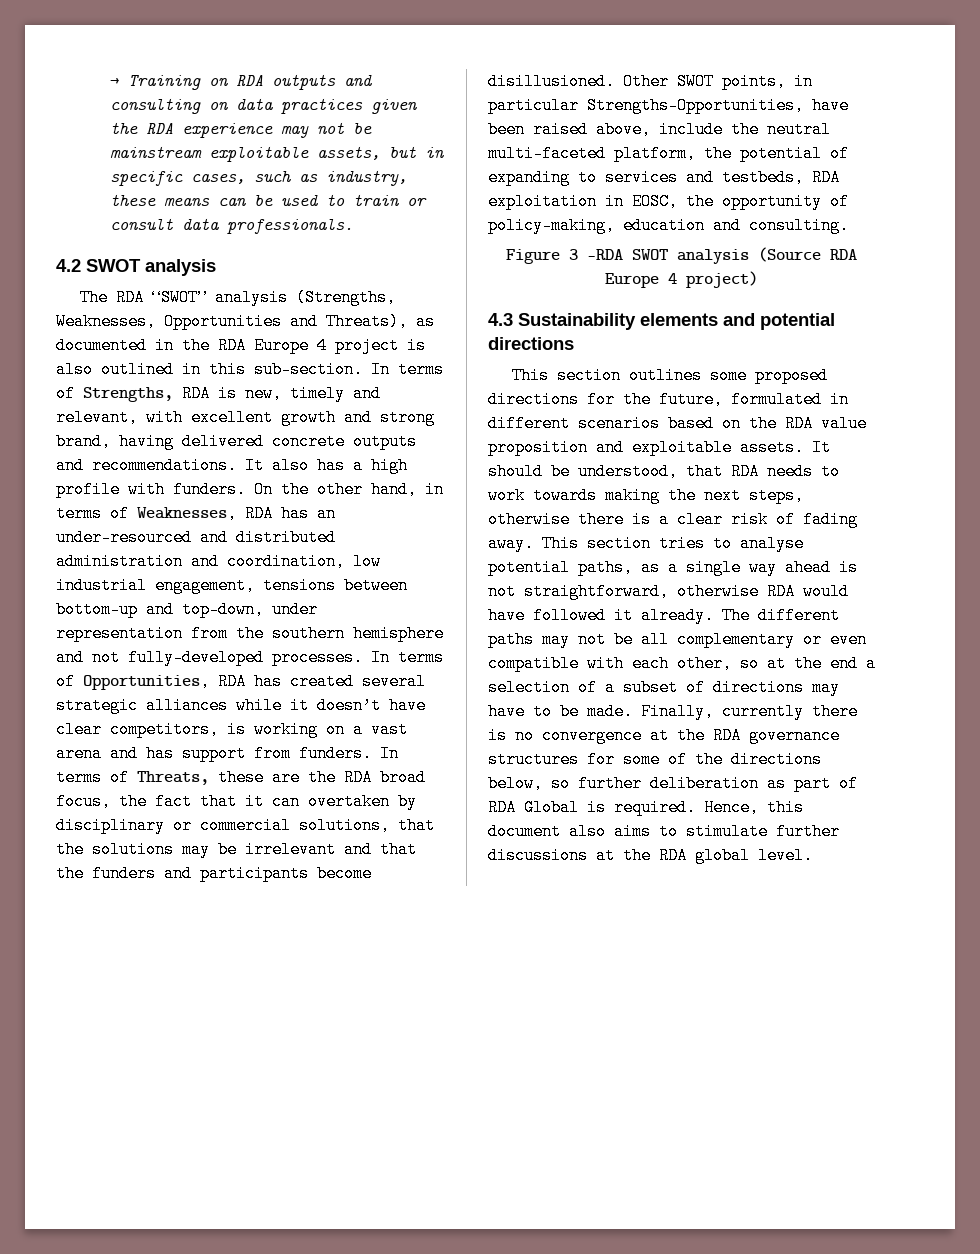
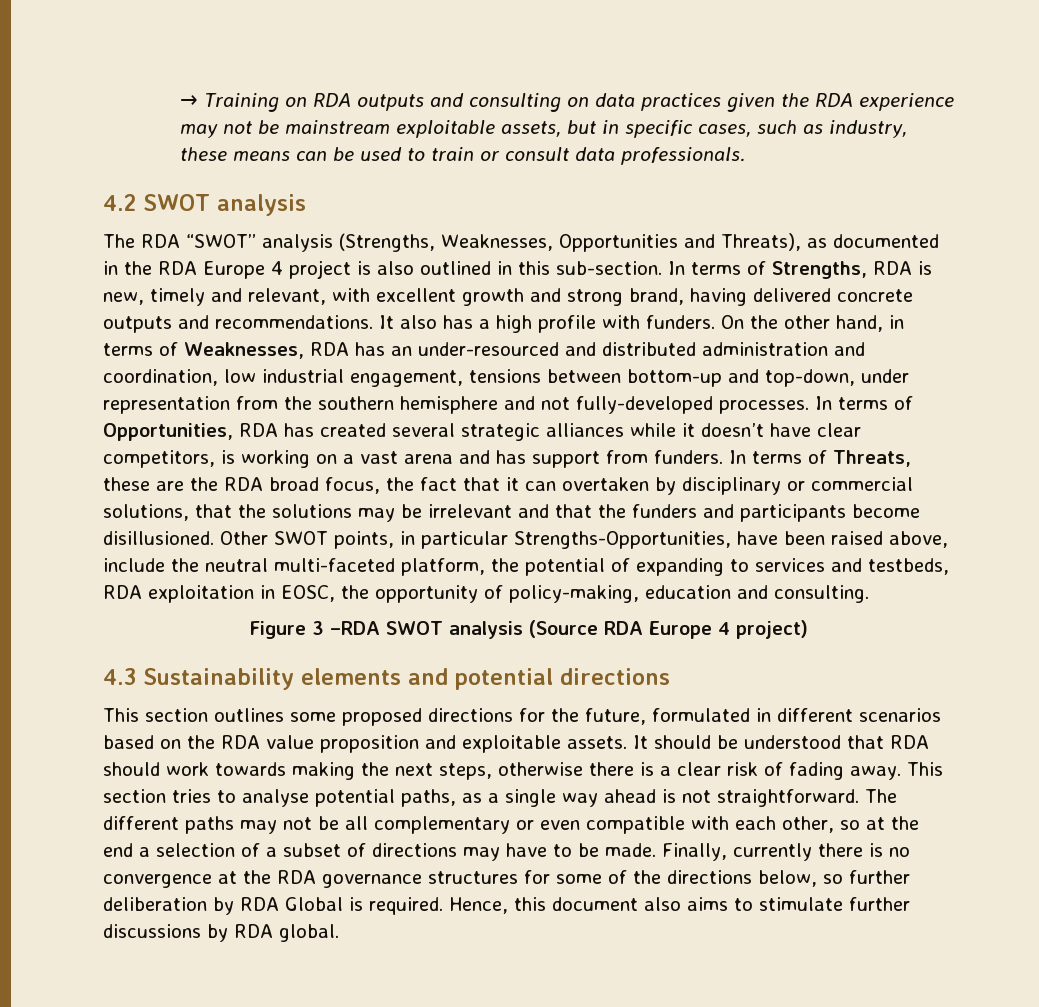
[578,463,678,480] understood, -> [744,735,841,749] understood
[767,463,840,480] needs to -> [103,762,160,776] should
[524,583,849,600] [488,607,714,624] straightforward, otherwise RDA would have followed it already. -> [717,789,859,807] straightforward.
[767,775,858,792] as part of -> [213,897,234,915] by
[596,847,813,864] at the RDA global level. -> [207,924,339,942] by RDA global.

